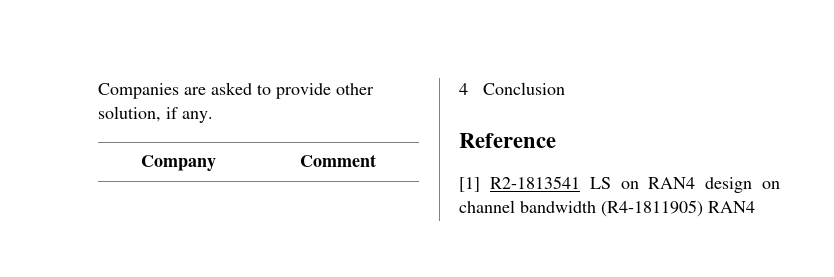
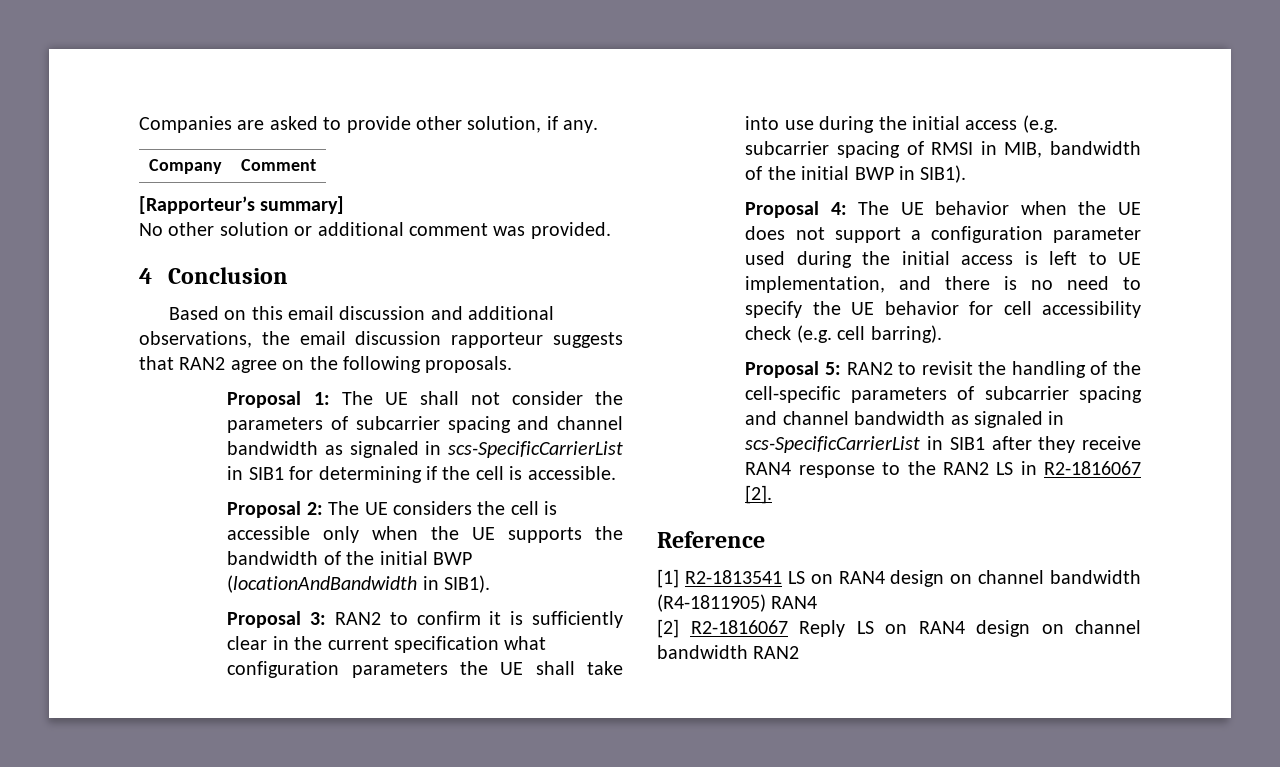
[459,82,566,95] 4 Conclusion -> [139,196,345,214] [139,222,611,239] [139,267,289,284] [168,306,555,320] [139,331,623,348] [139,356,513,373] [227,391,623,408] [227,416,623,433] [227,441,623,458] [227,466,616,483] [227,501,558,518] [227,526,623,543] [227,551,473,565] [227,575,491,593] [227,611,623,628] [227,636,547,653] [227,661,624,678] [745,115,1058,133] [745,141,1141,158] [745,165,967,183] [745,201,1141,218] [745,226,1141,243] [745,251,1141,268] [745,276,1141,293] [745,301,1141,318] [745,325,942,343] [745,361,1141,378] [745,386,1142,403] [745,411,1065,428] [745,436,1141,453] [745,461,1141,478] [745,485,773,504] [Rapporteur’s summary] // No other solution or additional comment was provided. // 4 Conclusion // Based on this email discussion and additional observations, the email discussion rapporteur suggests that RAN2 agree on the following proposals. // Proposal 1: The UE shall not consider the parameters of subcarrier spacing and channel bandwidth as signaled in scs-SpecificCarrierList in SIB1 for determining if the cell is accessible. // Proposal 2: The UE considers the cell is accessible only when the UE supports the bandwidth of the initial BWP (locationAndBandwidth in SIB1). // Proposal 3: RAN2 to confirm it is sufficiently clear in the current specification what configuration parameters the UE shall take into use during the initial access (e.g. subcarrier spacing of RMSI in MIB, bandwidth of the initial BWP in SIB1). // Proposal 4: The UE behavior when the UE does not support a configuration parameter used during the initial access is left to UE implementation, and there is no need to specify the UE behavior for cell accessibility check (e.g. cell barring). // Proposal 5: RAN2 to revisit the handling of the cell-specific parameters of subcarrier spacing and channel bandwidth as signaled in scs-SpecificCarrierList in SIB1 after they receive RAN4 response to the RAN2 LS in R2-1816067 [2].
(755, 207) none -> [657,619,1141,638] [657,645,800,659] // [2] R2-1816067 Reply LS on RAN4 design on channel bandwidth RAN2

